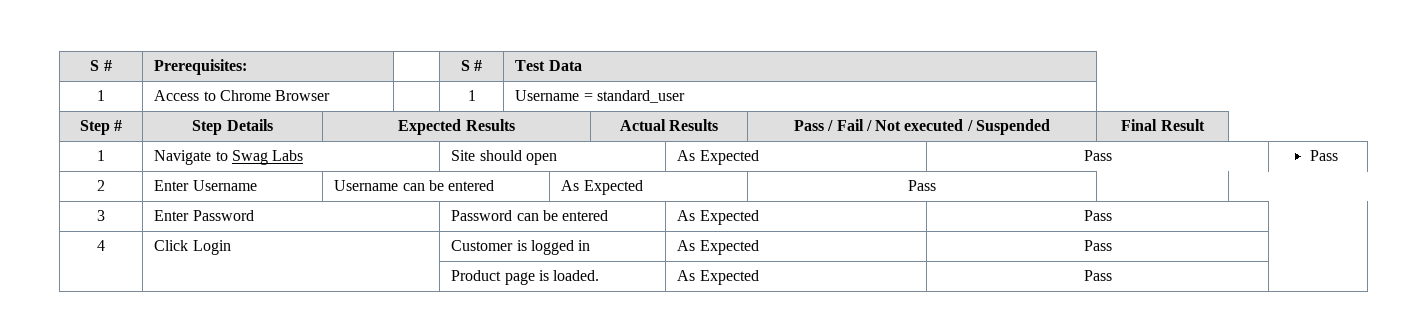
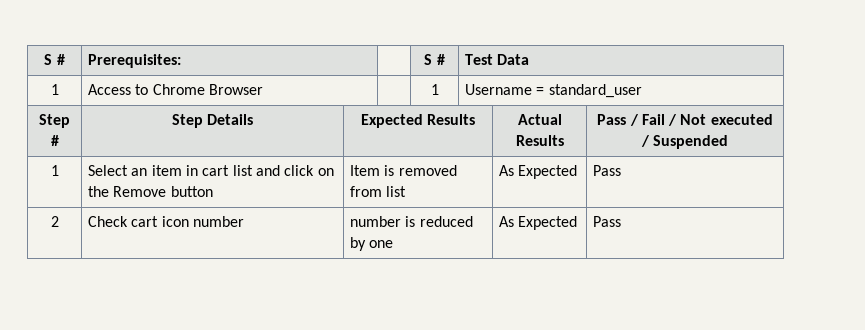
[1121,119,1205,131] [97,150,105,161] [154,150,304,165] [451,150,558,165] [677,150,759,165] [1083,150,1112,161] [1309,150,1338,161] | Final Result // 1 | Navigate to Swag Labs | Site should open | As Expected | Pass | Pass -> [50,165,59,176] [88,165,334,176] [88,186,213,197] [350,165,457,176] [350,186,407,197] [499,165,578,179] [593,165,622,176] // 1 | Select an item in cart list and click on the Remove button | Item is removed from list | As Expected | Pass
[154,180,257,191] [334,180,495,191] [561,180,643,195] [908,180,936,191] [97,210,105,221] [154,210,254,221] [451,210,609,221] [677,210,759,225] [1083,210,1112,221] [97,240,105,251] [154,240,231,255] [451,240,591,255] [677,240,759,255] [1083,240,1112,251] [451,270,600,285] [677,270,759,285] [1083,270,1112,281] Enter Username | Username can be entered | As Expected | Pass | // 3 | Enter Password | Password can be entered | As Expected | Pass | // 4 | Click Login | Customer is logged in | As Expected | Pass | // | | Product page is loaded. | As Expected | Pass | -> [88,216,245,227] [350,216,473,227] [350,237,394,251] [499,216,578,230] [593,216,622,227] Check cart icon number | number is reduced by one | As Expected | Pass

